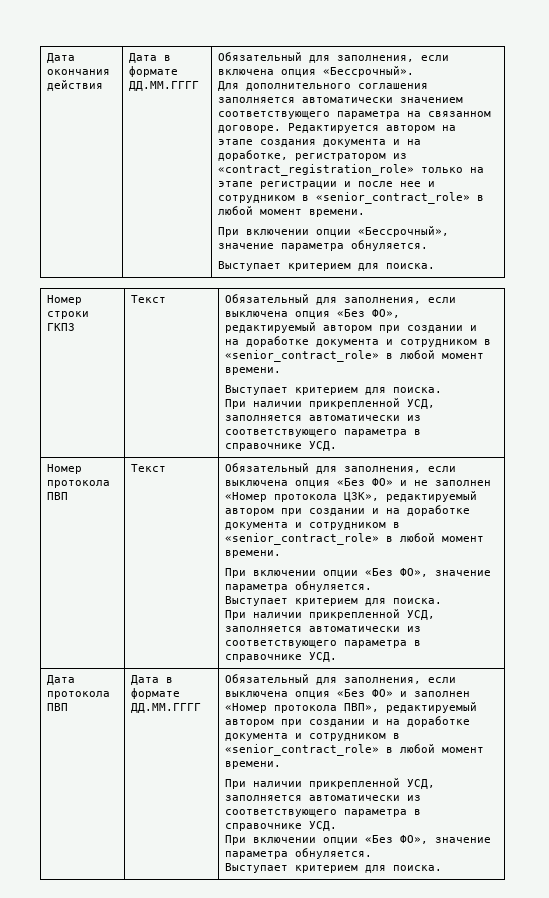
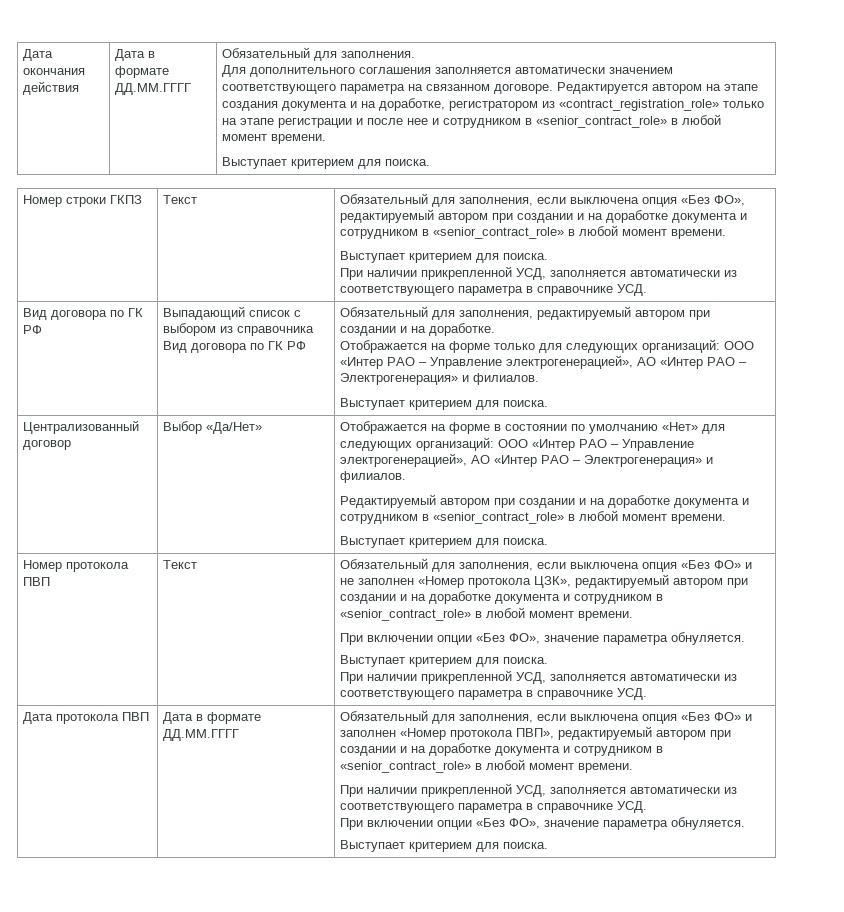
[337,55,450,62] [218,66,415,77] заполнения, если включена опция «Бессрочный». -> [341,51,416,58] заполнения.
[218,226,450,237] [218,240,429,251] // При включении опции «Бессрочный», значение параметра обнуляется. -> (327, 139) none
(338, 446) none -> [23,308,144,320] [23,325,43,334] [163,306,302,320] [163,323,315,336] [163,341,307,353] [340,306,711,320] [340,323,496,336] [340,339,755,353] [340,355,748,369] [340,373,540,385] [340,398,549,410] [23,420,140,434] [23,440,72,450] [163,421,263,434] [340,421,726,434] [340,437,695,451] [340,453,714,467] [340,471,407,483] [340,494,750,508] [340,510,727,524] [340,536,549,548] // Вид договора по ГК РФ | Выпадающий список с выбором из справочника Вид договора по ГК РФ | Обязательный для заполнения, редактируемый автором при создании и на доработке. // Отображается на форме только для следующих организаций: ООО «Интер РАО – Управление электрогенерацией», АО «Интер РАО – Электрогенерация» и филиалов. // Выступает критерием для поиска. // Централизованный договор | Выбор «Да/Нет» | Отображается на форме в состоянии по умолчанию «Нет» для следующих организаций: ООО «Интер РАО – Управление электрогенерацией», АО «Интер РАО – Электрогенерация» и филиалов. // Редактируемый автором при создании и на доработке документа и сотрудником в «senior_contract_role» в любой момент времени. // Выступает критерием для поиска.

